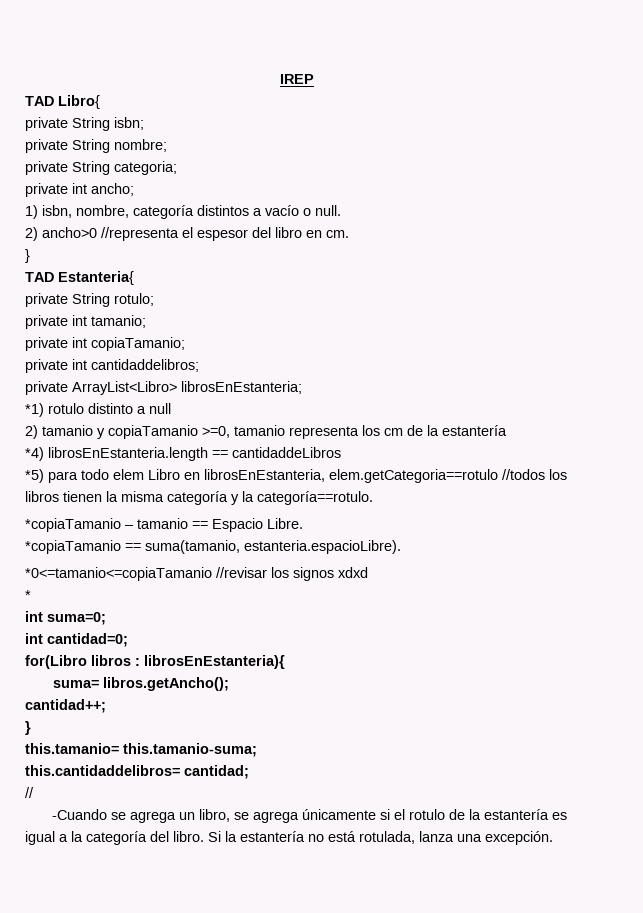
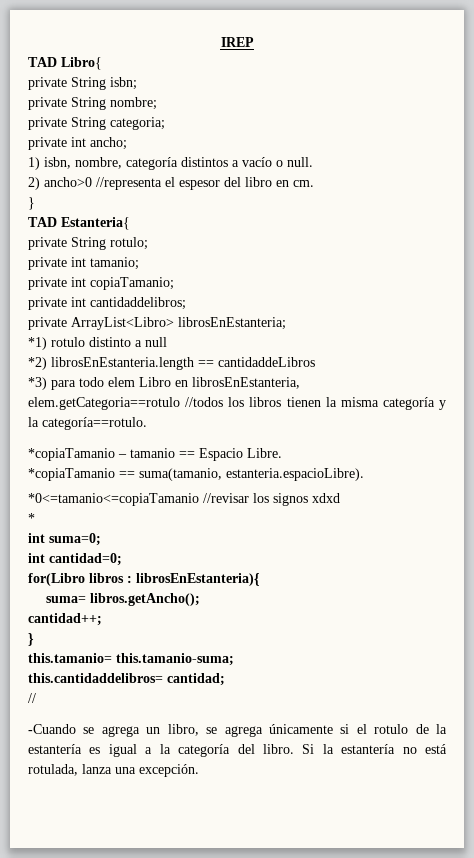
[25,425,507,439] [25,447,44,461] 2) tamanio y copiaTamanio >=0, tamanio representa los cm de la estantería // *4) -> [28,357,47,370] *2)
[25,469,44,483] *5) -> [28,377,47,390] *3)

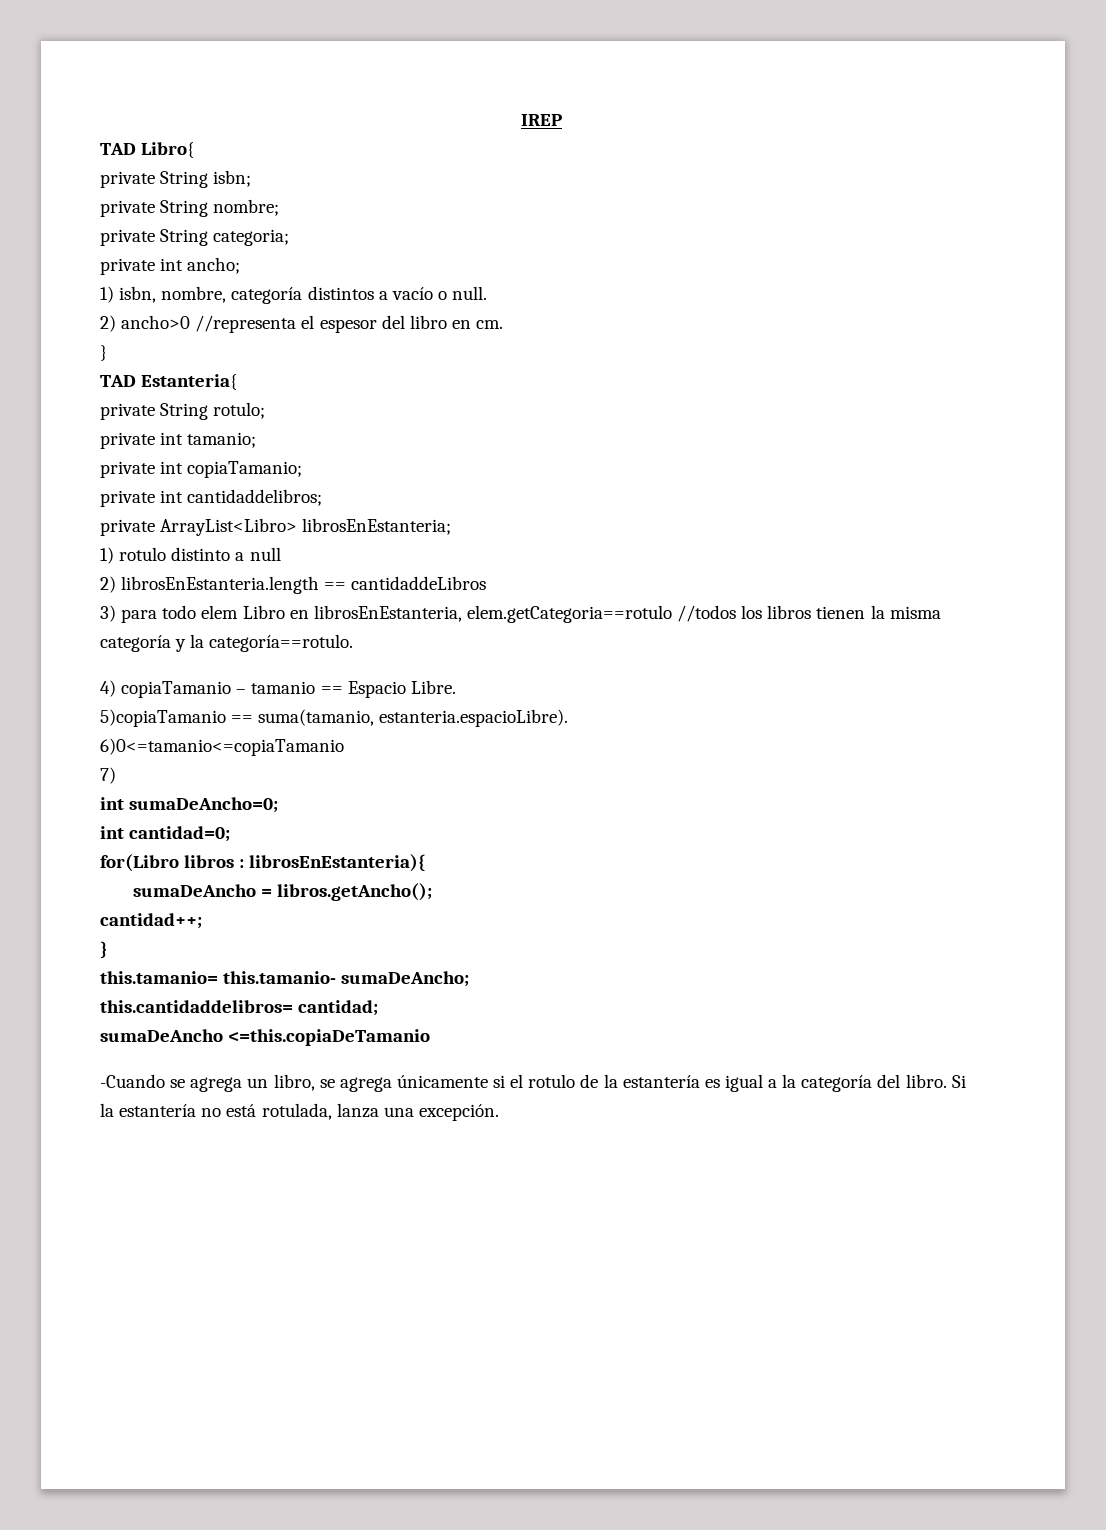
[28,337,47,350] *1) -> [100,547,114,564] 1)
[28,357,47,370] *2) -> [100,576,116,593] 2)
[28,377,47,390] *3) -> [100,605,116,622] 3)
[28,448,115,461] *copiaTamanio -> [100,680,232,698] 4) copiaTamanio
[28,468,115,481] *copiaTamanio -> [100,709,226,727] 5)copiaTamanio
[28,493,340,506] [28,513,35,523] [28,533,101,546] *0<=tamanio<=copiaTamanio //revisar los signos xdxd // * // int suma=0; -> [100,738,344,756] [100,767,116,784] [100,797,279,813] 6)0<=tamanio<=copiaTamanio // 7) // int sumaDeAncho=0;
[46,596,87,603] suma= -> [132,884,273,897] sumaDeAncho =
[116,653,234,666] this.tamanio-suma; -> [223,971,470,987] this.tamanio- sumaDeAncho;
[28,693,36,703] // -> [100,1029,431,1046] sumaDeAncho <=this.copiaDeTamanio

